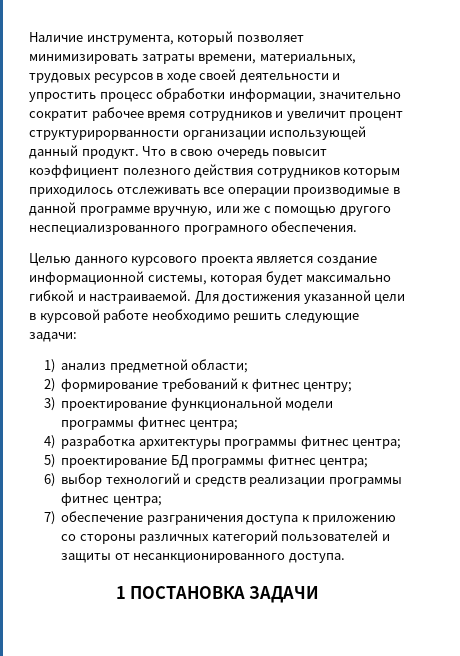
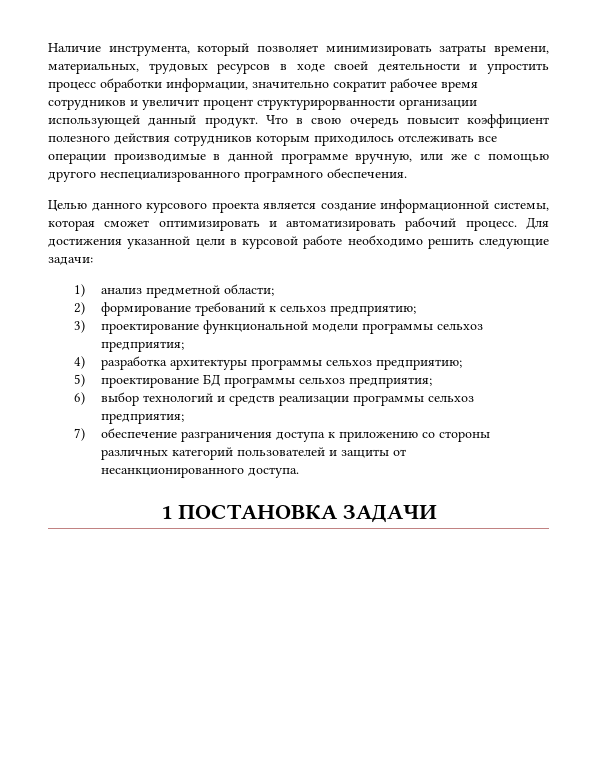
[265,271,392,285] [29,290,192,304] будет максимально гибкой и настраиваемой. -> [104,217,517,231] сможет оптимизировать и автоматизировать рабочий процесс.
[251,378,353,392] фитнес центру; -> [279,305,416,316] сельхоз предприятию;
[137,416,239,430] фитнес центра; -> [436,324,483,330] [100,341,184,352] сельхоз предприятия;
[300,435,402,449] фитнес центра; -> [325,359,462,370] сельхоз предприятию;
[267,454,369,468] фитнес центра; -> [298,377,432,388] сельхоз предприятия;
[61,492,162,506] фитнес центра; -> [427,396,474,402] [100,413,184,424] сельхоз предприятия;

